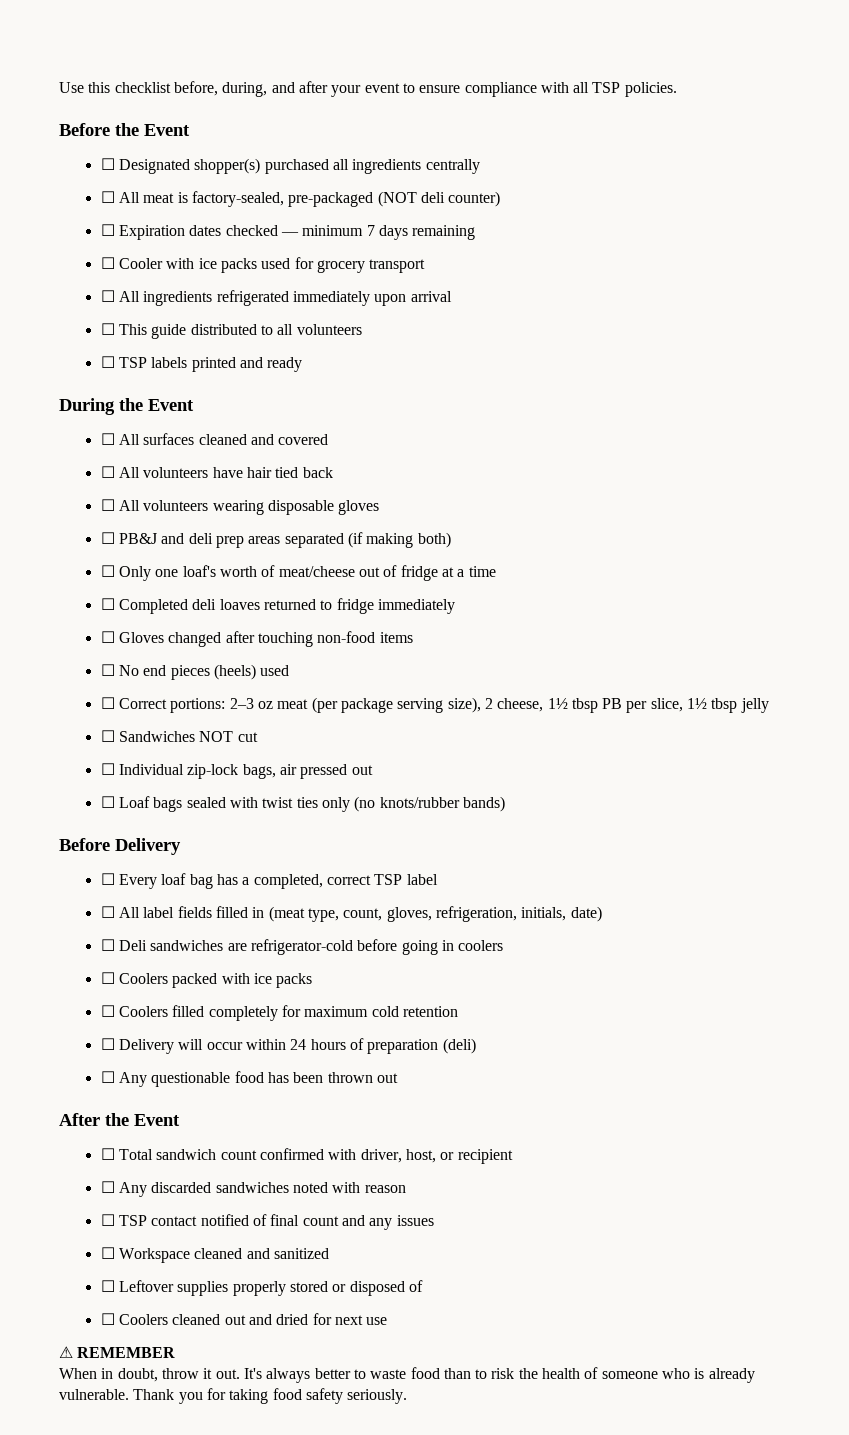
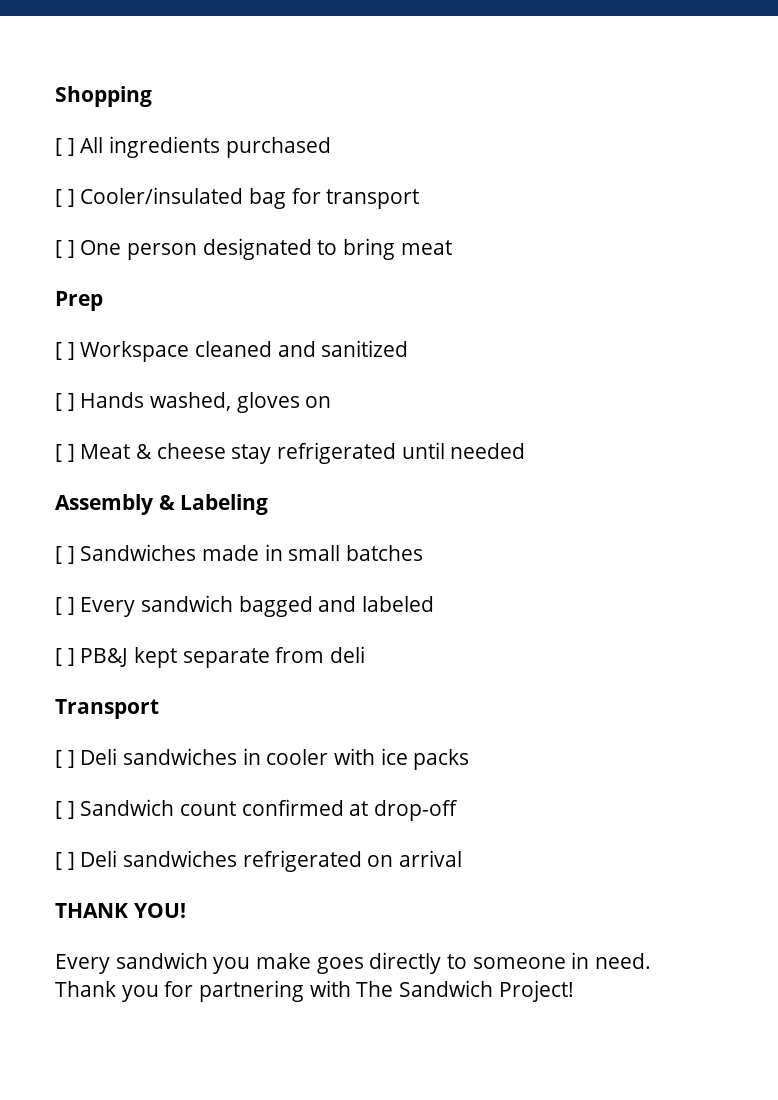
[59,81,677,97] [59,123,190,136] [100,158,480,174] [100,191,501,207] [100,224,476,240] [100,257,426,273] [100,290,452,306] [100,323,362,339] [100,356,303,372] [59,398,194,415] [100,433,329,445] [100,466,333,478] [100,499,380,515] [100,532,451,548] [100,565,496,581] [100,598,455,614] [100,631,413,647] [100,664,290,680] [100,697,769,713] [100,730,258,742] [100,763,373,779] [100,796,505,812] [59,838,181,855] [100,873,438,889] [100,906,602,922] [100,939,504,955] [100,972,313,988] [100,1005,458,1021] [100,1038,476,1054] [100,1071,398,1087] [59,1113,180,1126] [100,1148,513,1164] [100,1181,406,1197] [100,1214,434,1230] [100,1247,329,1263] [100,1280,423,1296] [100,1313,388,1325] [59,1346,176,1358] [59,1367,755,1383] [59,1388,408,1404] Use this checklist before, during, and after your event to ensure compliance with all TSP policies. // Before the Event // ☐ Designated shopper(s) purchased all ingredients centrally // ☐ All meat is factory-sealed, pre-packaged (NOT deli counter) // ☐ Expiration dates checked — minimum 7 days remaining // ☐ Cooler with ice packs used for grocery transport // ☐ All ingredients refrigerated immediately upon arrival // ☐ This guide distributed to all volunteers // ☐ TSP labels printed and ready // During the Event // ☐ All surfaces cleaned and covered // ☐ All volunteers have hair tied back // ☐ All volunteers wearing disposable gloves // ☐ PB&J and deli prep areas separated (if making both) // ☐ Only one loaf's worth of meat/cheese out of fridge at a time // ☐ Completed deli loaves returned to fridge immediately // ☐ Gloves changed after touching non-food items // ☐ No end pieces (heels) used // ☐ Correct portions: 2–3 oz meat (per package serving size), 2 cheese, 1½ tbsp PB per slice, 1½ tbsp jelly // ☐ Sandwiches NOT cut // ☐ Individual zip-lock bags, air pressed out // ☐ Loaf bags sealed with twist ties only (no knots/rubber bands) // Before Delivery // ☐ Every loaf bag has a completed, correct TSP label // ☐ All label fields filled in (meat type, count, gloves, refrigeration, initials, date) // ☐ Deli sandwiches are refrigerator-cold before going in coolers // ☐ Coolers packed with ice packs // ☐ Coolers filled completely for maximum cold retention // ☐ Delivery will occur within 24 hours of preparation (deli) // ☐ Any questionable food has been thrown out // After the Event // ☐ Total sandwich count confirmed with driver, host, or recipient // ☐ Any discarded sandwiches noted with reason // ☐ TSP contact notified of final count and any issues // ☐ Workspace cleaned and sanitized // ☐ Leftover supplies properly stored or disposed of // ☐ Coolers cleaned out and dried for next use // ⚠ REMEMBER // When in doubt, throw it out. It's always better to waste food than to risk the health of someone who is already vulnerable. Thank you for taking food safety seriously. -> [55,86,152,107] [55,136,331,158] [55,187,420,209] [55,238,452,260] [55,291,103,311] [55,340,409,362] [55,392,332,413] [55,442,526,464] [55,494,269,515] [55,544,424,564] [55,595,435,617] [55,646,366,668] [55,699,159,719] [55,748,470,770] [55,799,459,821] [55,850,463,872] [55,903,186,918] [55,952,652,974] [55,980,574,1002] Shopping // [ ] All ingredients purchased // [ ] Cooler/insulated bag for transport // [ ] One person designated to bring meat // Prep // [ ] Workspace cleaned and sanitized // [ ] Hands washed, gloves on // [ ] Meat & cheese stay refrigerated until needed // Assembly & Labeling // [ ] Sandwiches made in small batches // [ ] Every sandwich bagged and labeled // [ ] PB&J kept separate from deli // Transport // [ ] Deli sandwiches in cooler with ice packs // [ ] Sandwich count confirmed at drop-off // [ ] Deli sandwiches refrigerated on arrival // THANK YOU! // Every sandwich you make goes directly to someone in need. Thank you for partnering with The Sandwich Project!

